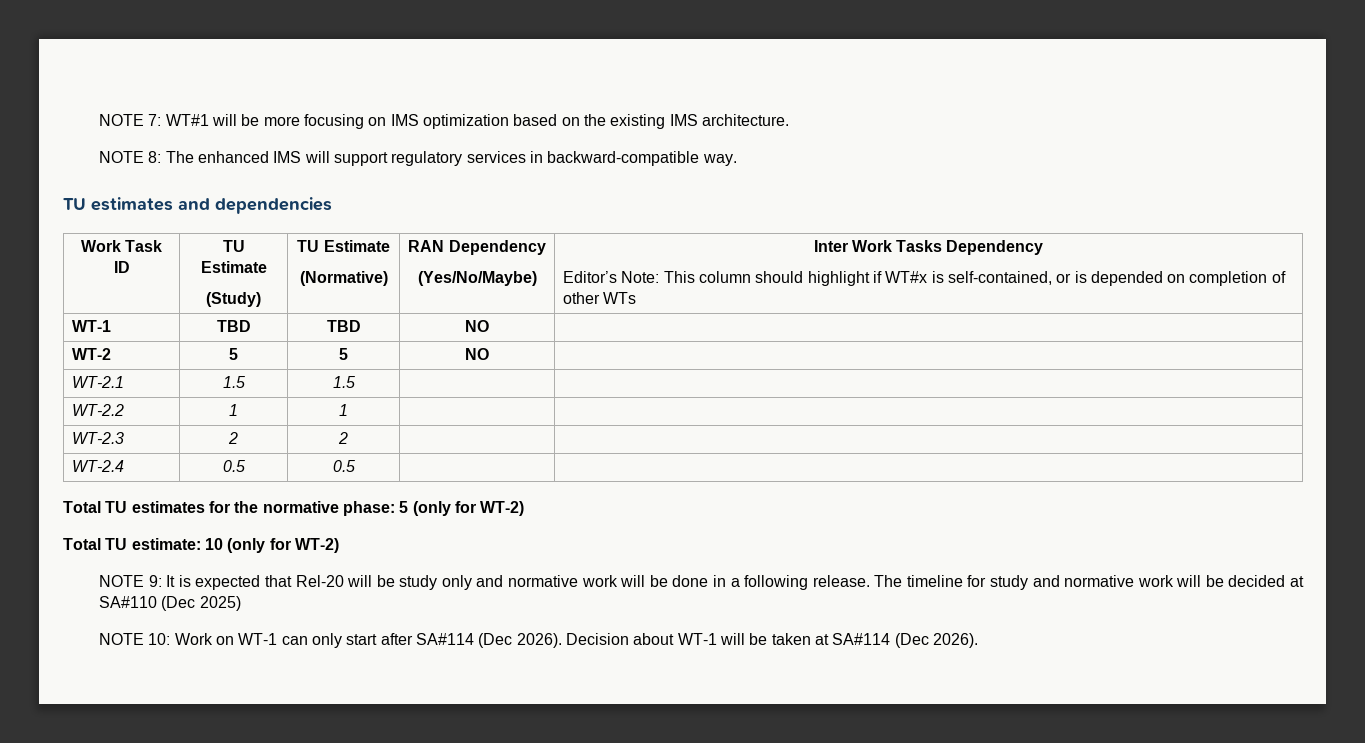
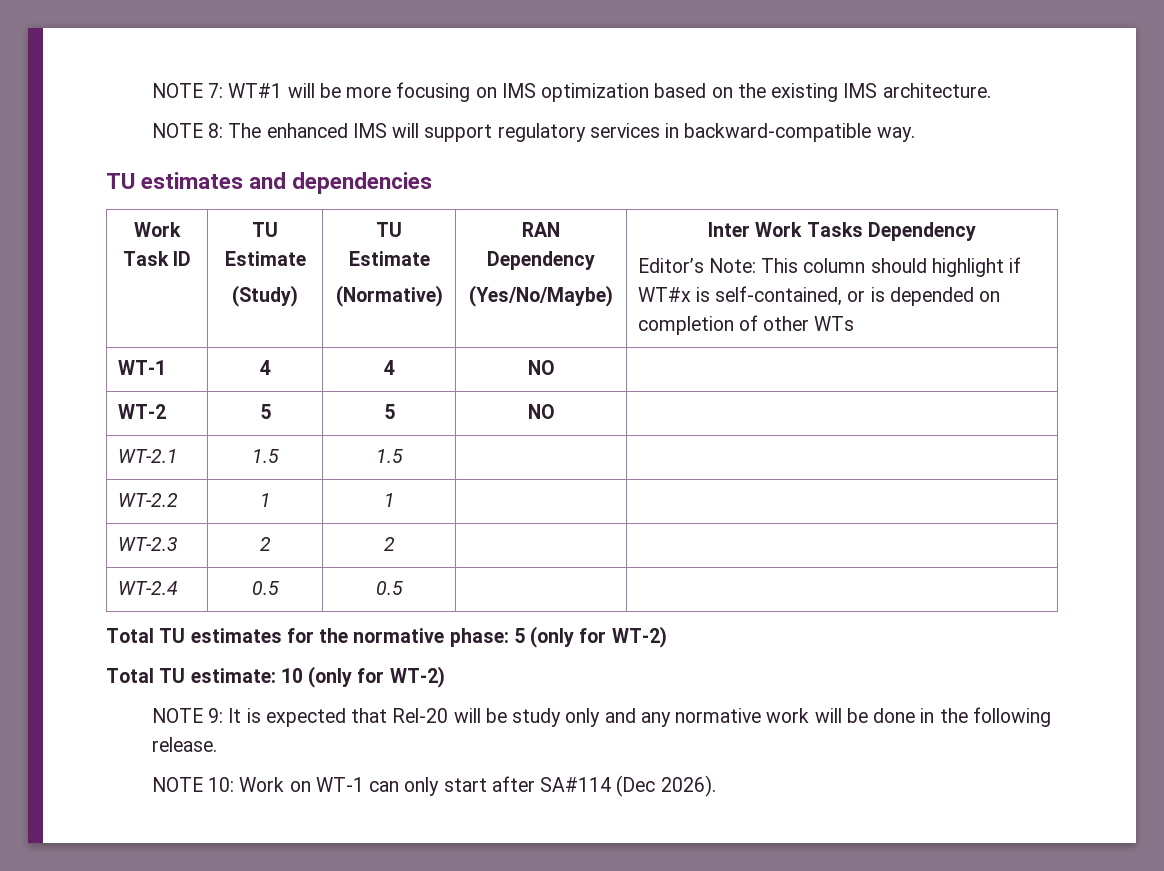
[216,320,251,332] [326,320,361,332] TBD | TBD -> [259,360,271,375] [383,360,395,375] 4 | 4
(504, 581) none -> [640,712,671,727] any
[730,578,740,587] a -> [939,708,968,723] the
[874,575,1304,590] [99,596,241,611] The timeline for study and normative work will be decided at SA#110 (Dec 2025) -> (217, 744) none
[565,633,978,648] Decision about WT-1 will be taken at SA#114 (Dec 2026). -> (716, 786) none

